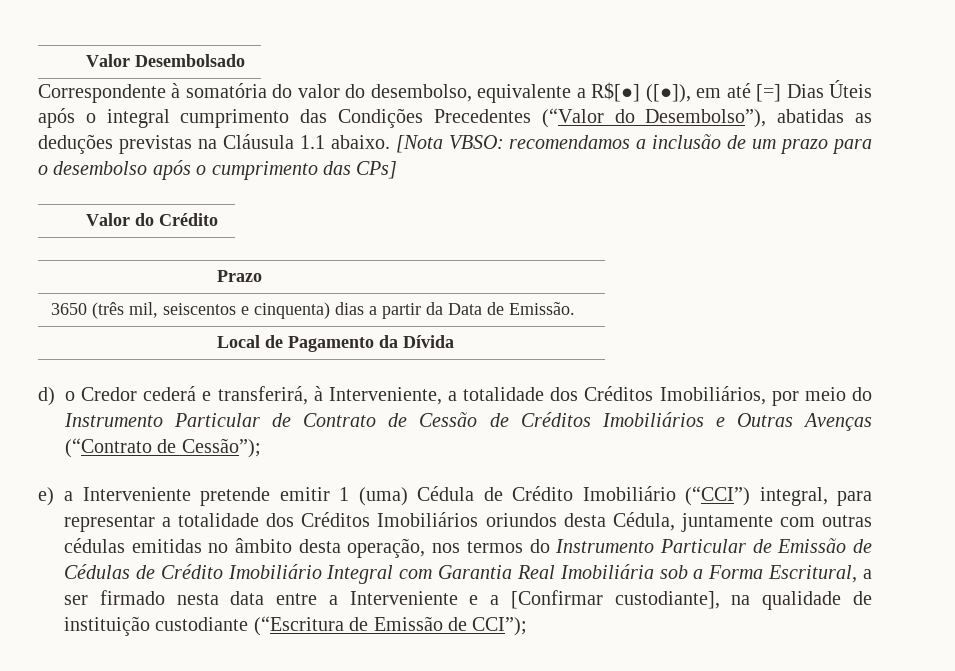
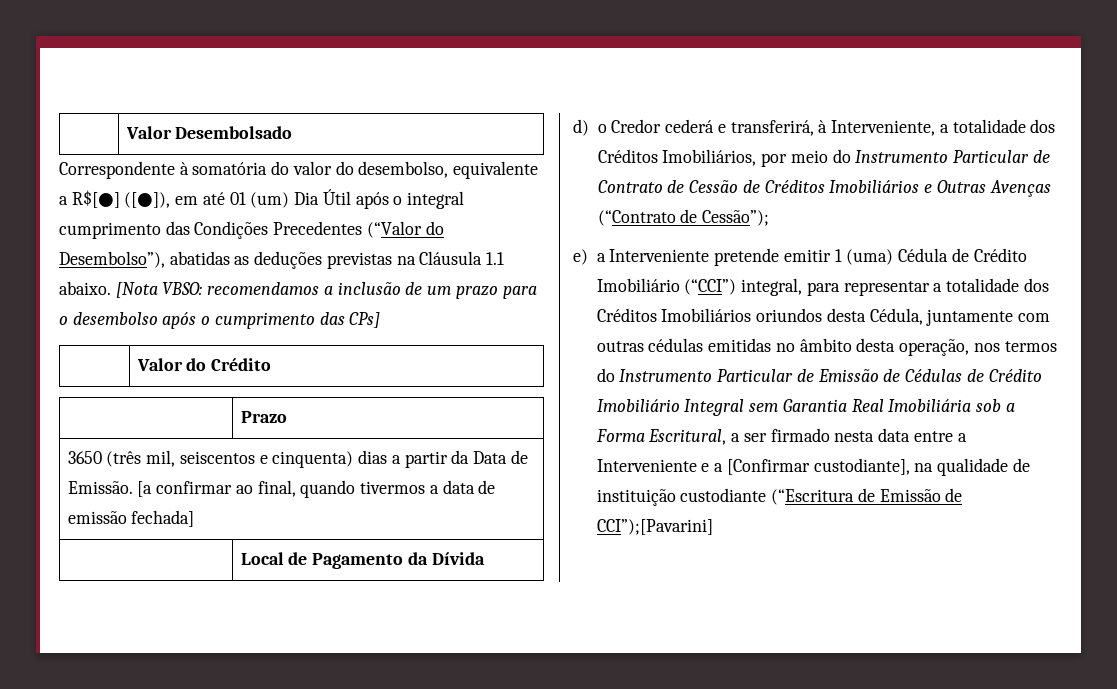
[756,80,873,102] [=] Dias Úteis -> [229,189,351,208] 01 (um) Dia Útil
(575, 308) none -> [137,480,496,498] [67,510,195,527] [a confirmar ao final, quando tivermos a data de emissão fechada]
[399,569,433,579] com -> [749,403,779,412] sem
[472,617,528,636] CCI”); -> [596,519,713,535] CCI”);[Pavarini]

